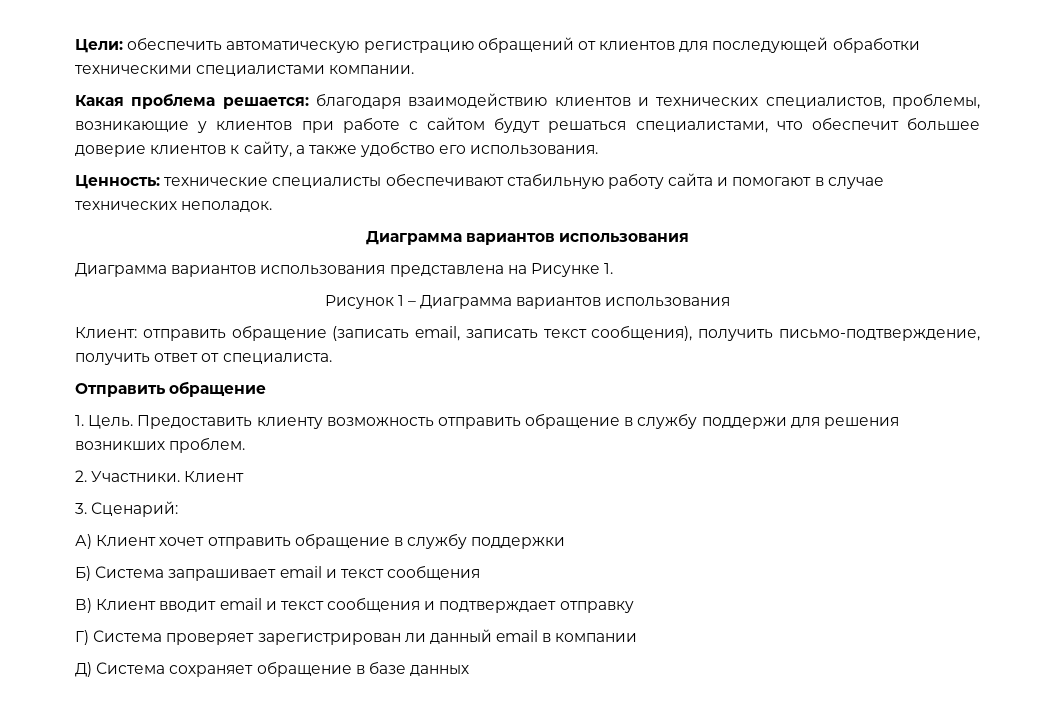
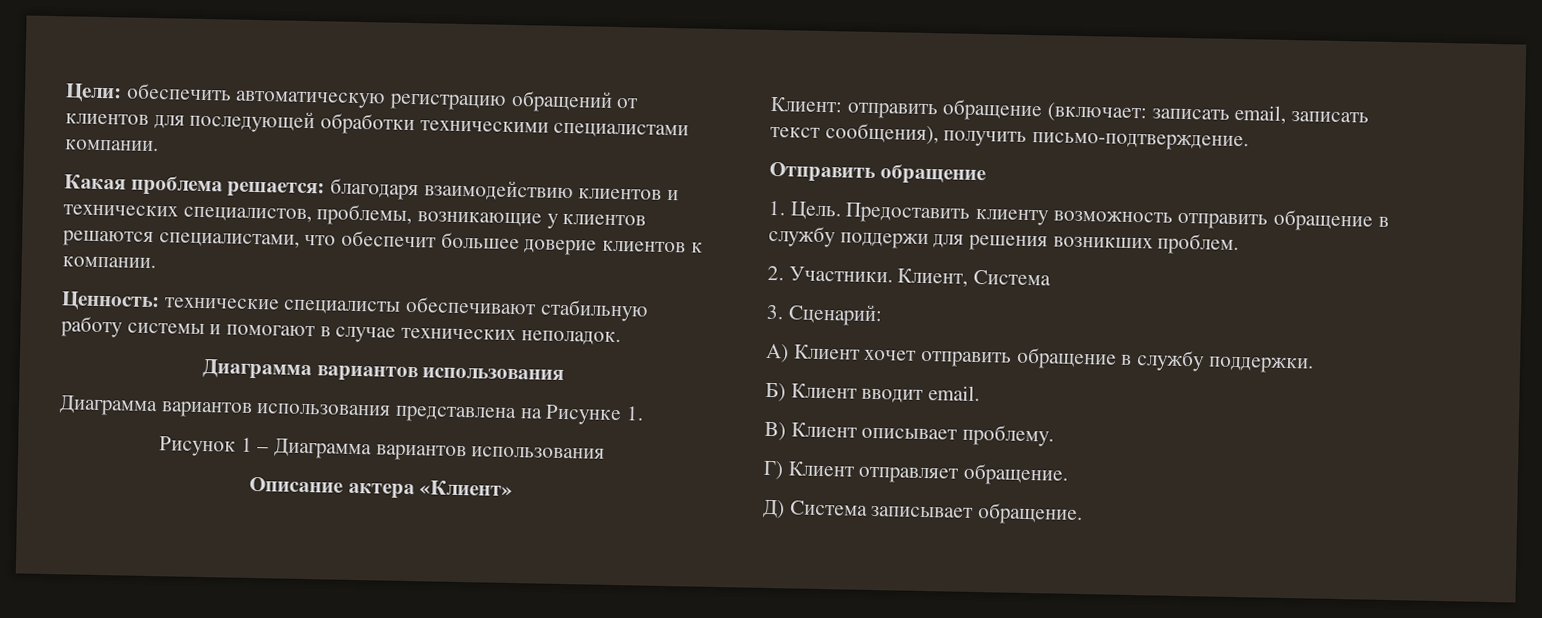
[301,117,627,133] при работе с сайтом будут решаться -> [62,230,154,248] решаются
[243,141,599,157] сайту, а также удобство его использования. -> [62,256,156,269] компании.
[668,173,714,186] сайта -> [126,322,205,335] системы
(731, 302) none -> [248,476,514,500] // Описание актера «Клиент»
[332,326,410,341] (записать -> [1047,102,1230,123] (включает: записать
[779,329,981,341] [75,353,332,365] письмо-подтверждение, получить ответ от специалиста. -> [1032,132,1250,152] письмо-подтверждение.
[184,471,245,482] Клиент -> [897,268,1052,287] Клиент, Система
[471,537,566,549] поддержки -> [1207,356,1314,374] поддержки.
[95,565,481,581] [75,597,634,613] [75,629,638,645] [75,661,470,677] Система запрашивает email и текст сообщения // В) Клиент вводит email и текст сообщения и подтверждает отправку // Г) Система проверяет зарегистрирован ли данный email в компании // Д) Система сохраняет обращение в базе данных -> [790,383,981,403] [764,421,1055,447] [763,460,1070,486] [762,499,1084,526] Клиент вводит email. // В) Клиент описывает проблему. // Г) Клиент отправляет обращение. // Д) Система записывает обращение.

